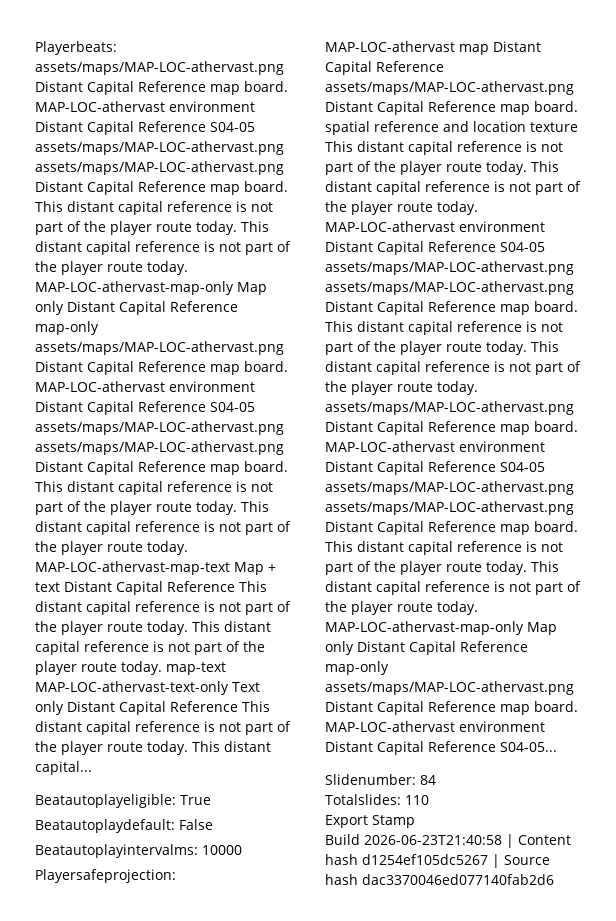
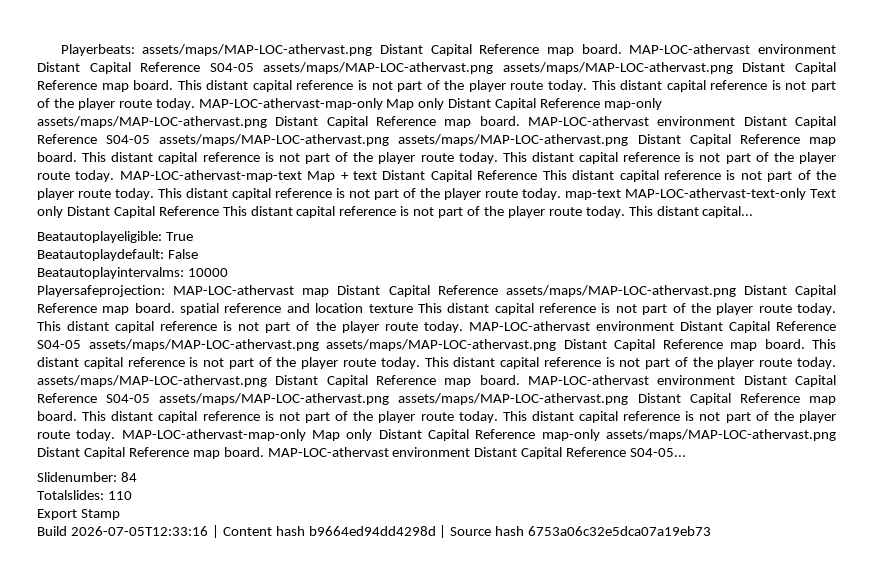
[364,835,502,845] 2026-06-23T21:40:58 -> [70,526,208,536] 2026-07-05T12:33:16
[362,854,488,865] d1254ef105dc5267 -> [308,526,436,536] b9664ed94dd4298d
[362,874,554,885] dac3370046ed077140fab2d6 -> [528,526,712,536] 6753a06c32e5dca07a19eb73

